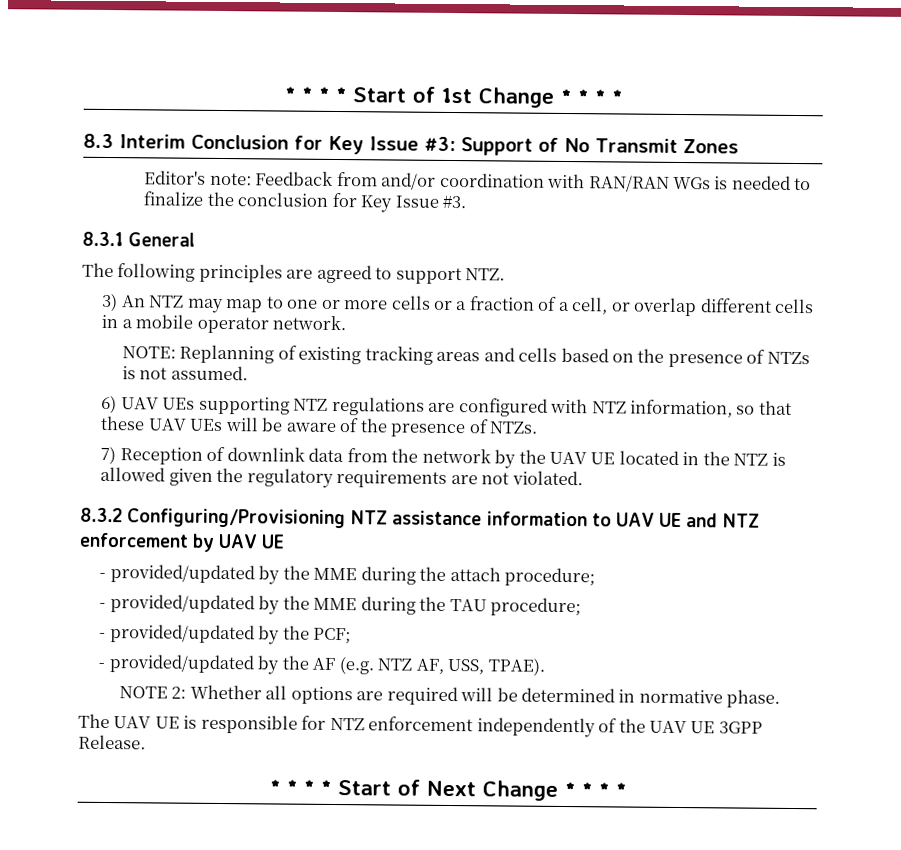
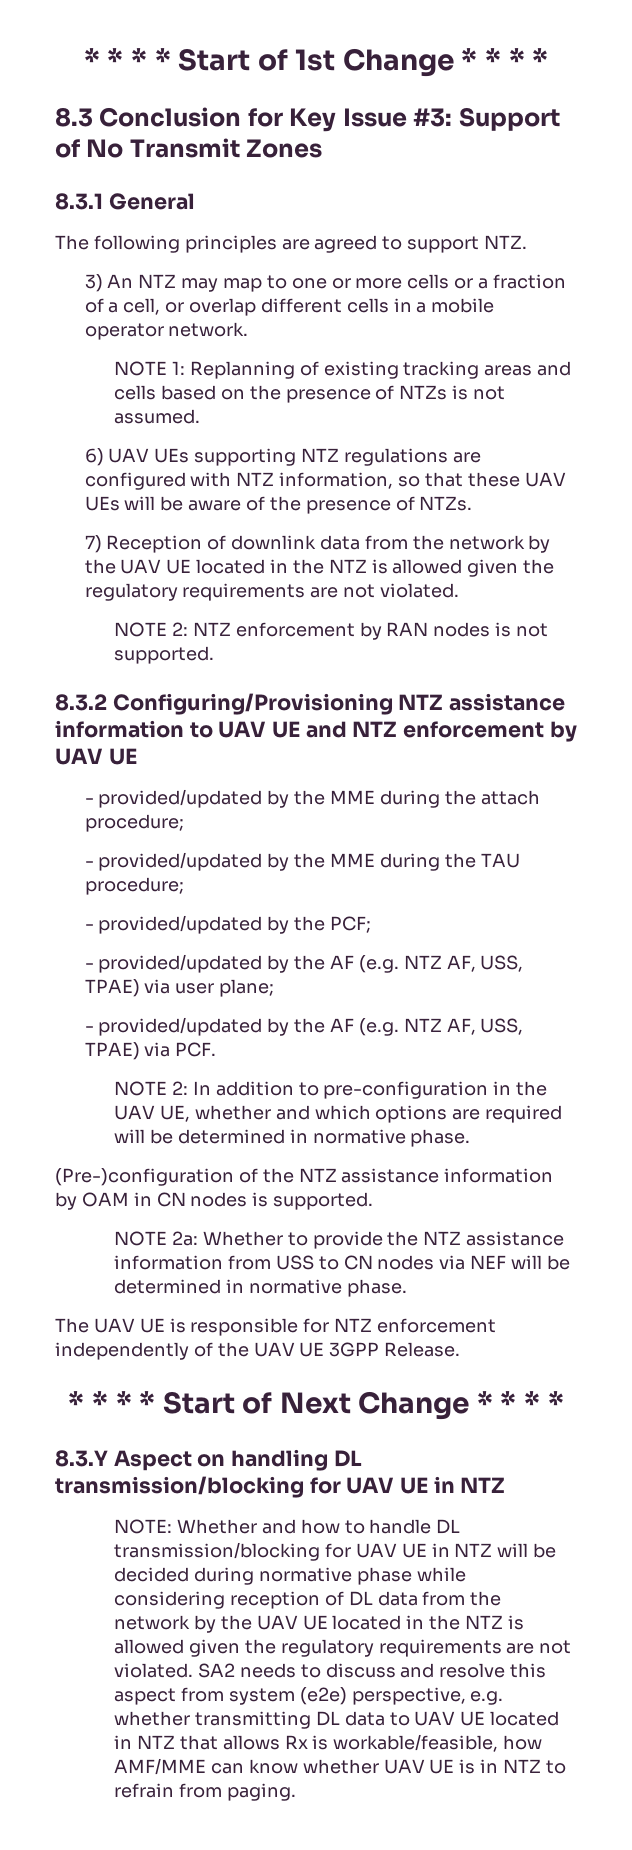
[119,134,186,149] Interim -> (93, 117) none
[144,170,812,192] [143,191,468,213] // Editor's note: Feedback from and/or coordination with RAN/RAN WGs is needed to finalize the conclusion for Key Issue #3. -> (323, 148) none
[121,346,176,359] NOTE: -> [114,361,186,376] NOTE 1:
(583, 478) none -> [114,622,549,640] [114,646,215,664] // NOTE 2: NTZ enforcement by RAN nodes is not supported.
[487,657,545,676] [118,684,288,700] TPAE). // NOTE 2: Whether all -> [84,979,275,997] [84,1017,524,1036] [84,1042,217,1060] [114,1081,548,1099] [114,1105,371,1122] TPAE) via user plane; // - provided/updated by the AF (e.g. NTZ AF, USS, TPAE) via PCF. // NOTE 2: In addition to pre-configuration in the UAV UE, whether and which
(781, 698) none -> [55,1168,554,1186] [55,1192,374,1210] [114,1231,565,1249] [114,1255,570,1270] [114,1279,407,1297] // (Pre-)configuration of the NTZ assistance information by OAM in CN nodes is supported. // NOTE 2a: Whether to provide the NTZ assistance information from USS to CN nodes via NEF will be determined in normative phase.
(626, 790) none -> [55,1449,362,1471] [55,1476,506,1498] [114,1519,461,1534] [114,1542,557,1561] [114,1567,466,1585] [114,1591,502,1609] [114,1615,524,1633] [114,1639,572,1657] [114,1663,547,1678] [114,1687,504,1705] [114,1711,560,1729] [114,1734,543,1752] [114,1758,566,1775] [114,1783,296,1801] // 8.3.Y Aspect on handling DL transmission/blocking for UAV UE in NTZ // NOTE: Whether and how to handle DL transmission/blocking for UAV UE in NTZ will be decided during normative phase while considering reception of DL data from the network by the UAV UE located in the NTZ is allowed given the regulatory requirements are not violated. SA2 needs to discuss and resolve this aspect from system (e2e) perspective, e.g. whether transmitting DL data to UAV UE located in NTZ that allows Rx is workable/feasible, how AMF/MME can know whether UAV UE is in NTZ to refrain from paging.

